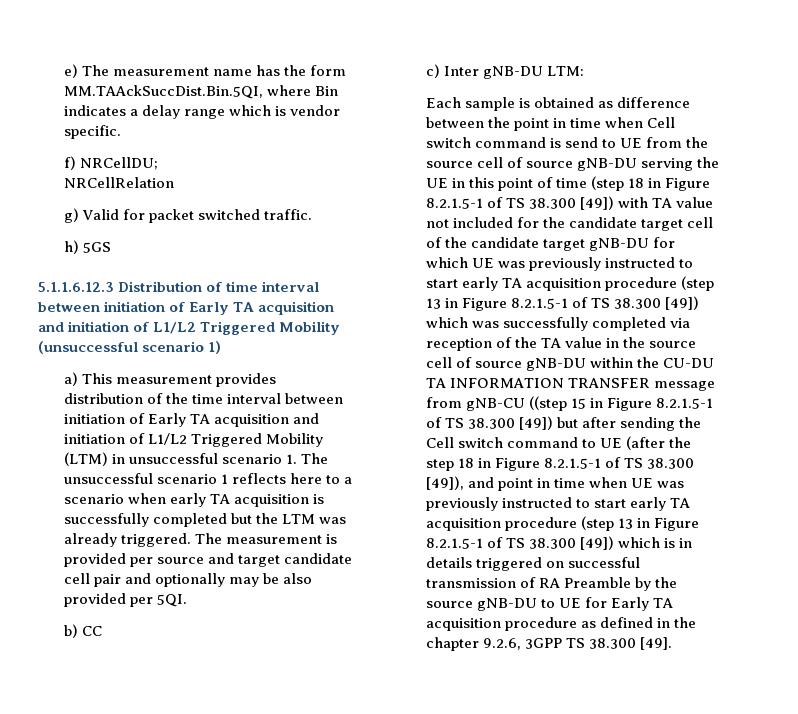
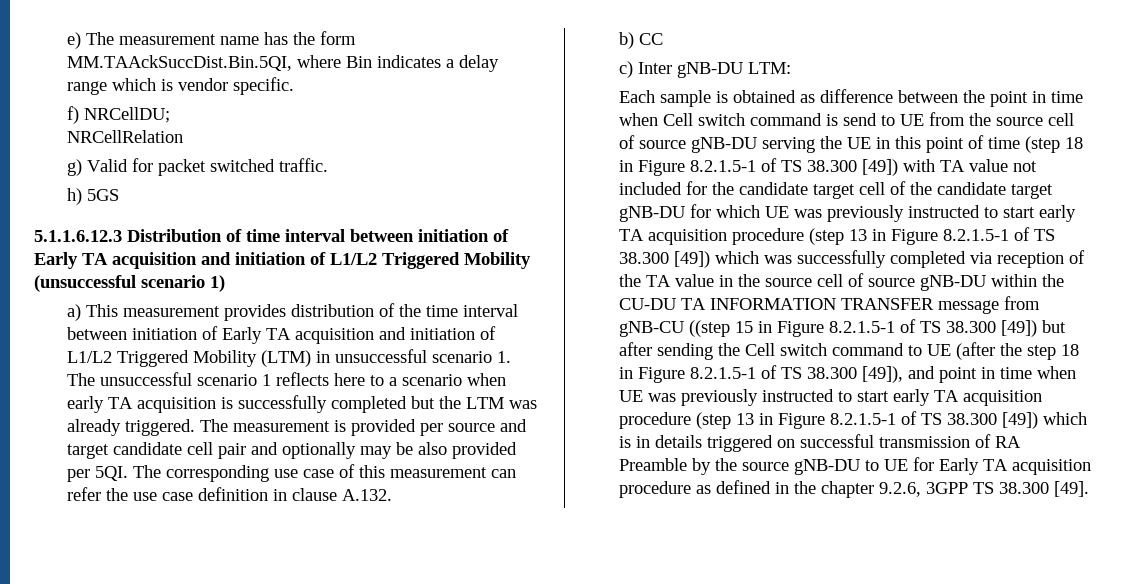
(187, 600) none -> [133,464,517,482] [67,487,393,501] The corresponding use case of this measurement can refer the use case definition in clause A.132.

